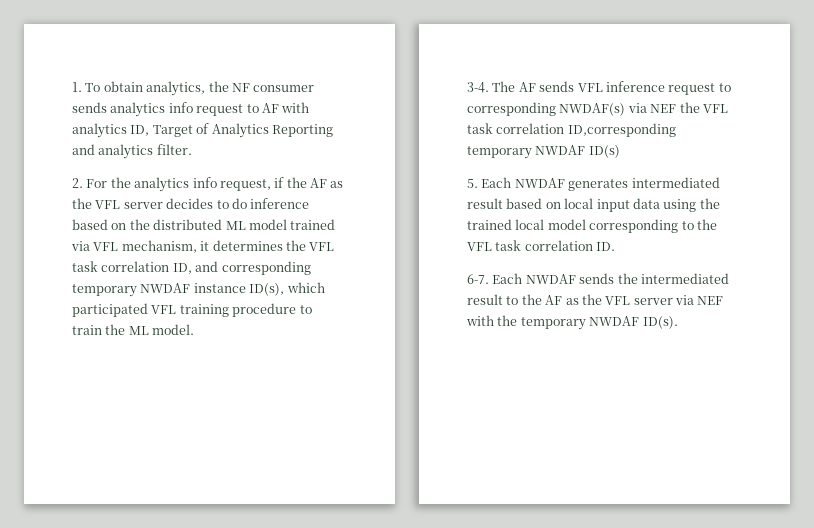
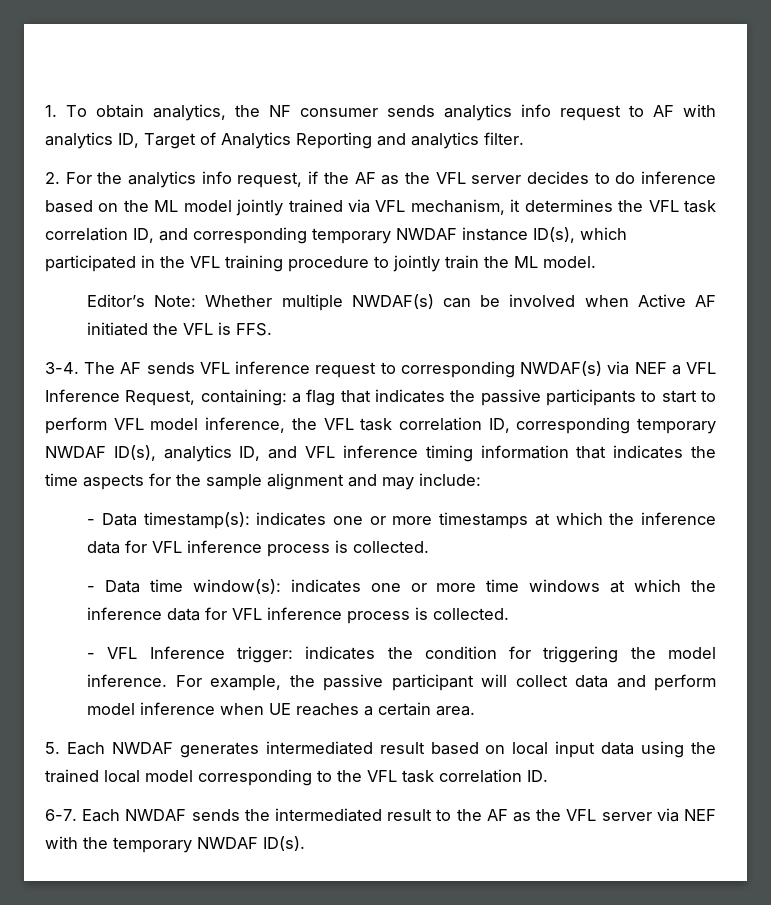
[153,219,223,230] distributed -> (149, 206) none
(287, 224) none -> [236,199,284,216] jointly
(148, 310) none -> [141,255,185,268] in the
(312, 309) none -> [393,255,440,272] jointly
(195, 329) none -> [87,294,716,311] [87,322,273,336] // Editor’s Note: Whether multiple NWDAF(s) can be involved when Active AF initiated the VFL is FFS.
[679,102,728,113] [467,123,676,137] [467,145,620,159] the VFL task correlation ID,corresponding temporary NWDAF ID(s) -> [671,362,717,375] [45,389,716,406] [45,417,716,434] [45,445,717,462] [45,473,481,490] [87,512,716,529] [87,540,430,557] [87,579,716,594] [87,607,510,624] [87,646,716,663] [87,674,716,691] [87,702,476,716] a VFL Inference Request, containing: a flag that indicates the passive participants to start to perform VFL model inference, the VFL task correlation ID, corresponding temporary NWDAF ID(s), analytics ID, and VFL inference timing information that indicates the time aspects for the sample alignment and may include: // - Data timestamp(s): indicates one or more timestamps at which the inference data for VFL inference process is collected. // - Data time window(s): indicates one or more time windows at which the inference data for VFL inference process is collected. // - VFL Inference trigger: indicates the condition for triggering the model inference. For example, the passive participant will collect data and perform model inference when UE reaches a certain area.

